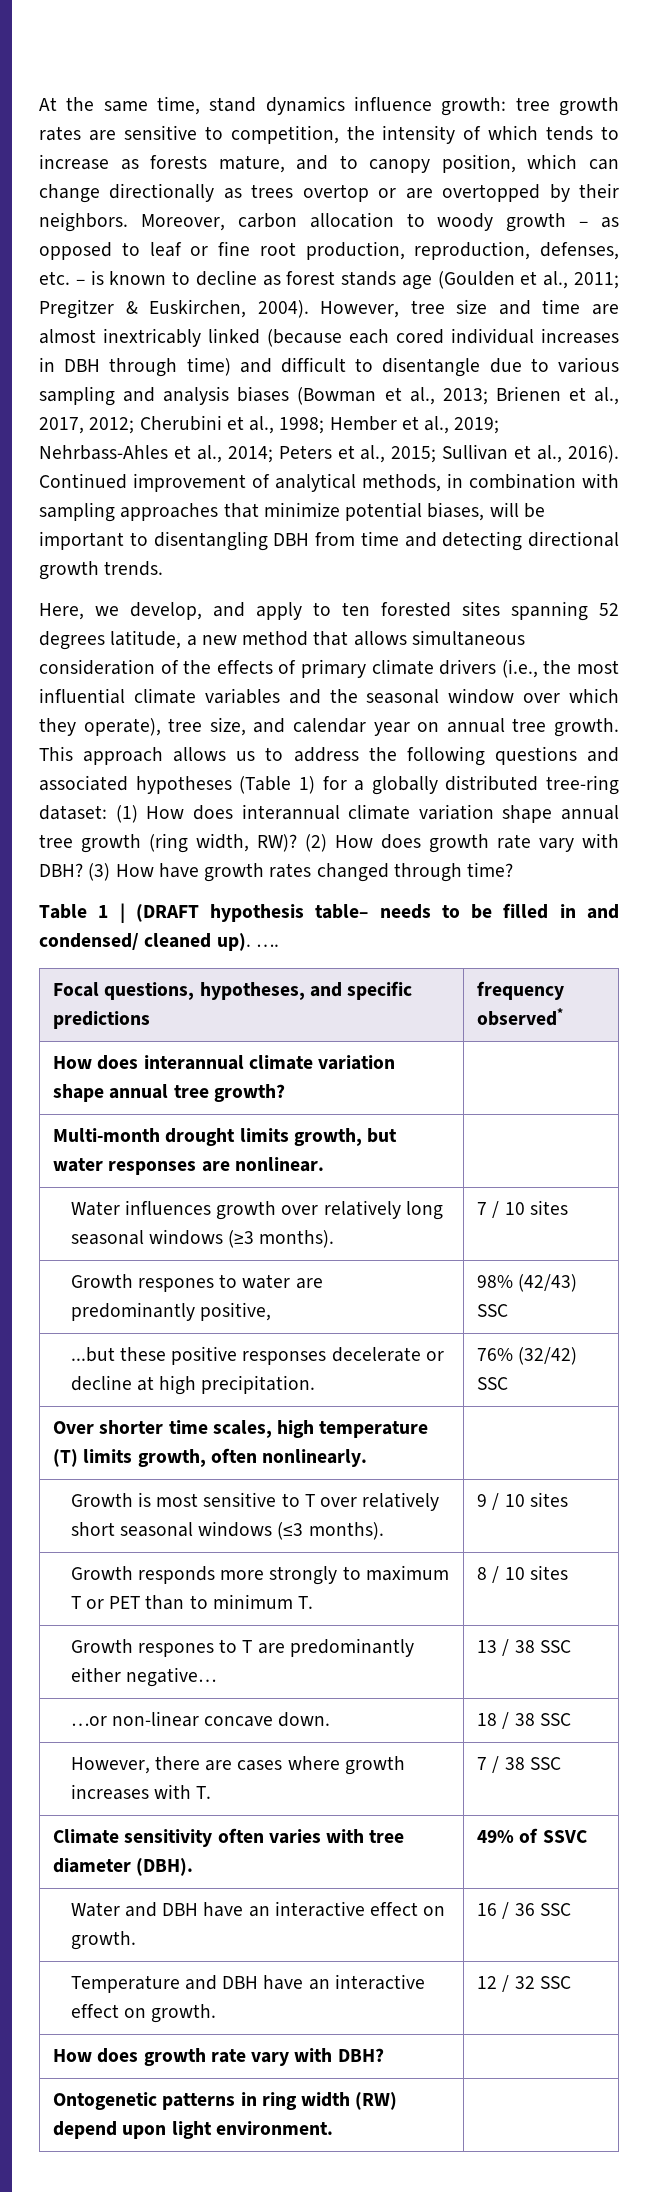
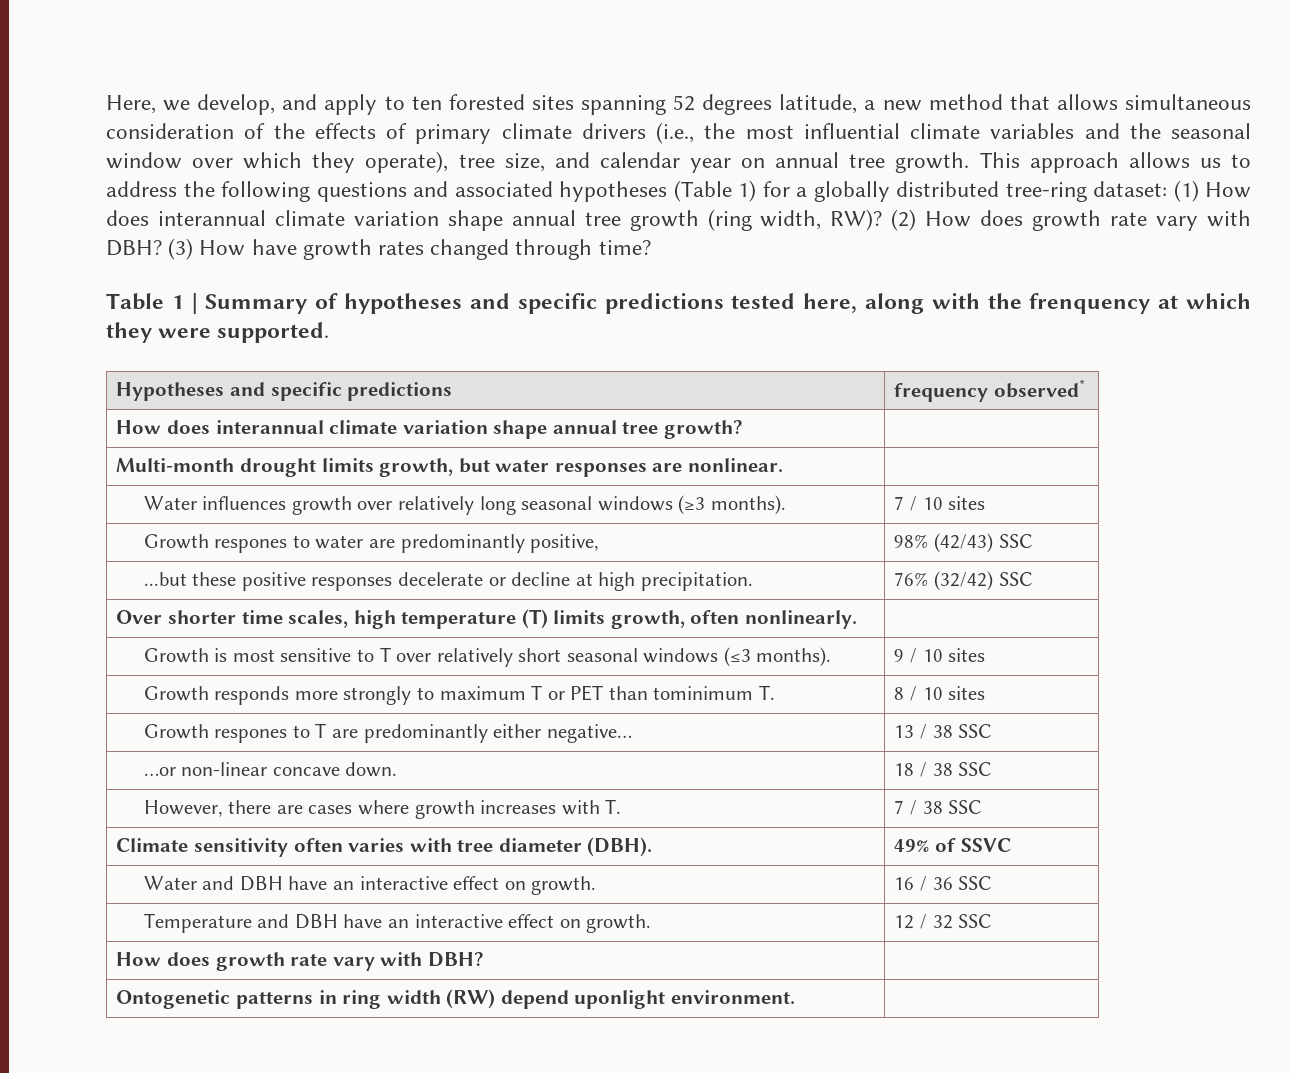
[39,96,619,116] [39,125,619,144] [39,154,619,173] [39,183,620,203] [39,212,619,232] [39,241,619,260] [39,270,619,290] [39,299,619,319] [39,328,619,347] [39,357,619,377] [39,386,620,406] [39,415,500,434] [39,444,620,463] [39,473,619,492] [39,502,545,522] [39,531,619,551] [39,561,164,580] At the same time, stand dynamics influence growth: tree growth rates are sensitive to competition, the intensity of which tends to increase as forests mature, and to canopy position, which can change directionally as trees overtop or are overtopped by their neighbors. Moreover, carbon allocation to woody growth – as opposed to leaf or fine root production, reproduction, defenses, etc. – is known to decline as forest stands age (Goulden et al., 2011; Pregitzer & Euskirchen, 2004). However, tree size and time are almost inextricably linked (because each cored individual increases in DBH through time) and difficult to disentangle due to various sampling and analysis biases (Bowman et al., 2013; Brienen et al., 2017, 2012; Cherubini et al., 1998; Hember et al., 2019; Nehrbass-Ahles et al., 2014; Peters et al., 2015; Sullivan et al., 2016). Continued improvement of analytical methods, in combination with sampling approaches that minimize potential biases, will be important to disentangling DBH from time and detecting directional growth trends. // -> (106, 104) none
[135,903,619,922] [39,933,279,951] [53,982,305,1000] (DRAFT hypothesis table– needs to be filled in and condensed/ cleaned up). …. // Focal questions, hypotheses, -> [205,293,1251,314] [106,322,330,343] [116,382,225,401] Summary of hypotheses and specific predictions tested here, along with the frenquency at which they were supported. // Hypotheses
[189,1594,293,1609] to minimum -> [653,686,754,700] tominimum
[122,2121,212,2139] upon light -> [574,990,666,1009] uponlight

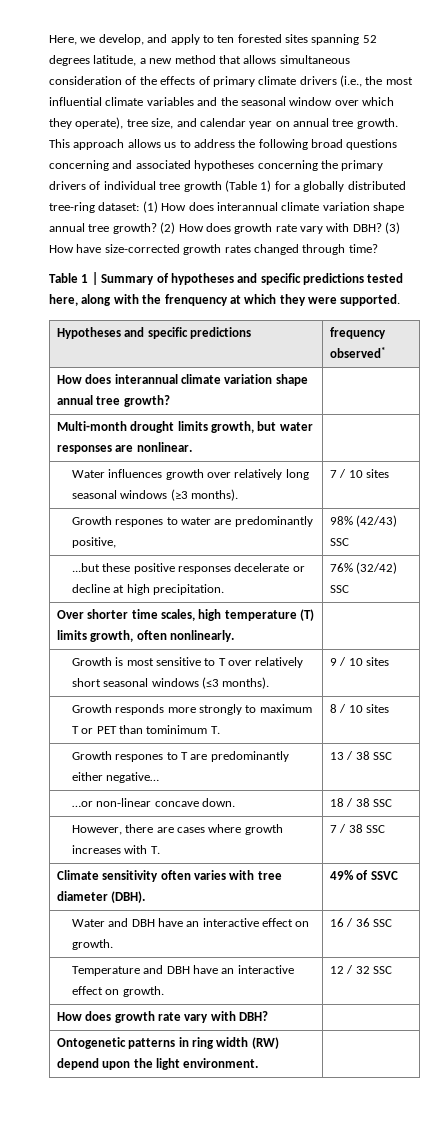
[316,181,667,202] questions and associated hypotheses -> [311,139,398,150] [49,160,384,171] [49,181,222,192] broad questions concerning and associated hypotheses concerning the primary drivers of individual tree growth
[629,209,883,231] growth (ring width, RW)? -> [112,223,157,234] growth?
(297, 247) none -> [104,244,180,253] size-corrected
[574,990,666,1009] uponlight -> [102,1058,180,1070] upon the light

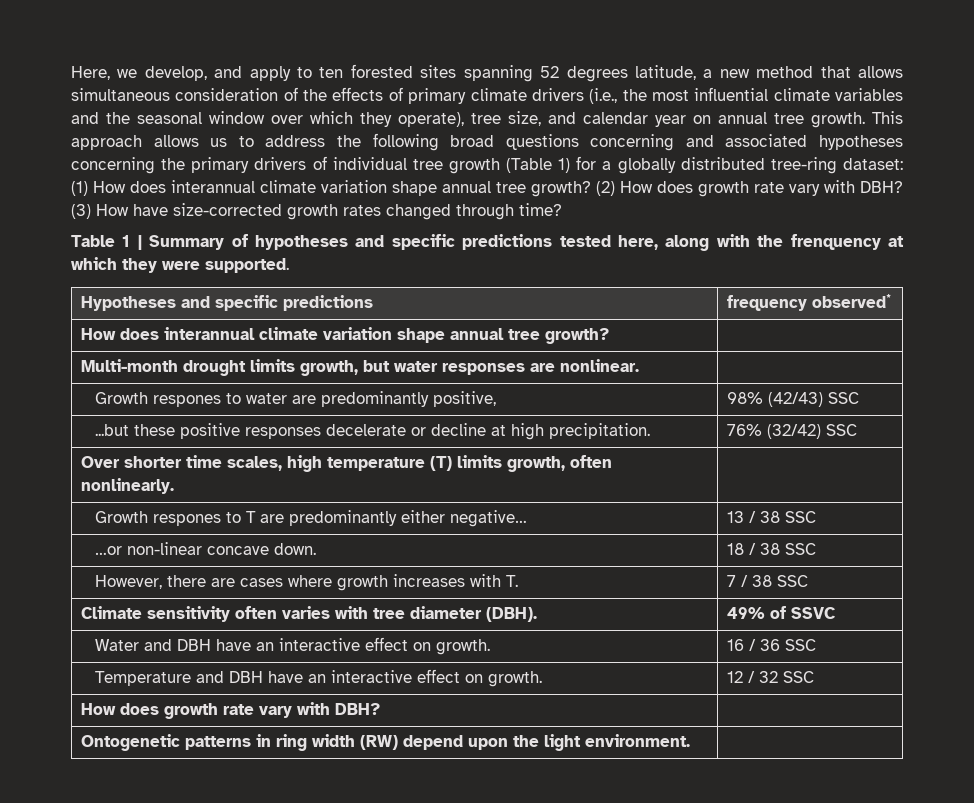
[71,469,309,480] [71,489,238,501] [329,469,389,478] // Water influences growth over relatively long seasonal windows (≥3 months). | 7 / 10 sites -> (640, 365) none
[71,657,304,668] [71,677,270,689] [329,657,389,666] [71,704,312,715] [71,725,220,734] [329,704,389,713] // Growth is most sensitive to T over relatively short seasonal windows (≤3 months). | 9 / 10 sites // Growth responds more strongly to maximum T or PET than tominimum T. | 8 / 10 sites -> (175, 486) none

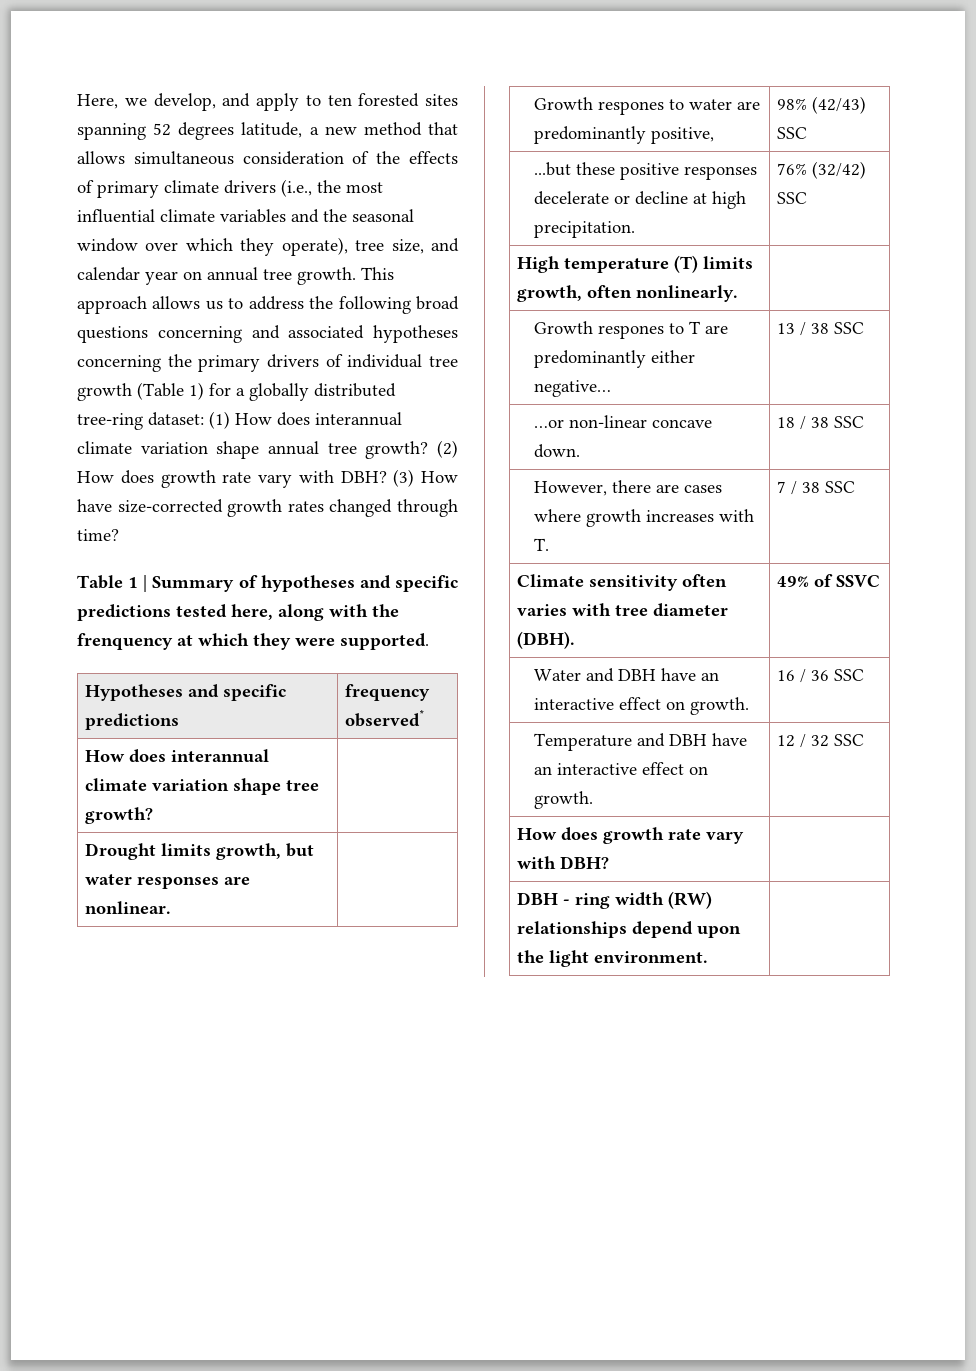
[450,328,505,340] annual -> (282, 786) none
[81,359,247,376] Multi-month drought -> [85,843,157,860] Drought
[81,455,323,472] Over shorter time scales, high -> [517,256,561,273] High
[81,734,272,751] Ontogenetic patterns in -> [517,892,571,905] DBH -
(399, 742) none -> [517,921,628,938] relationships

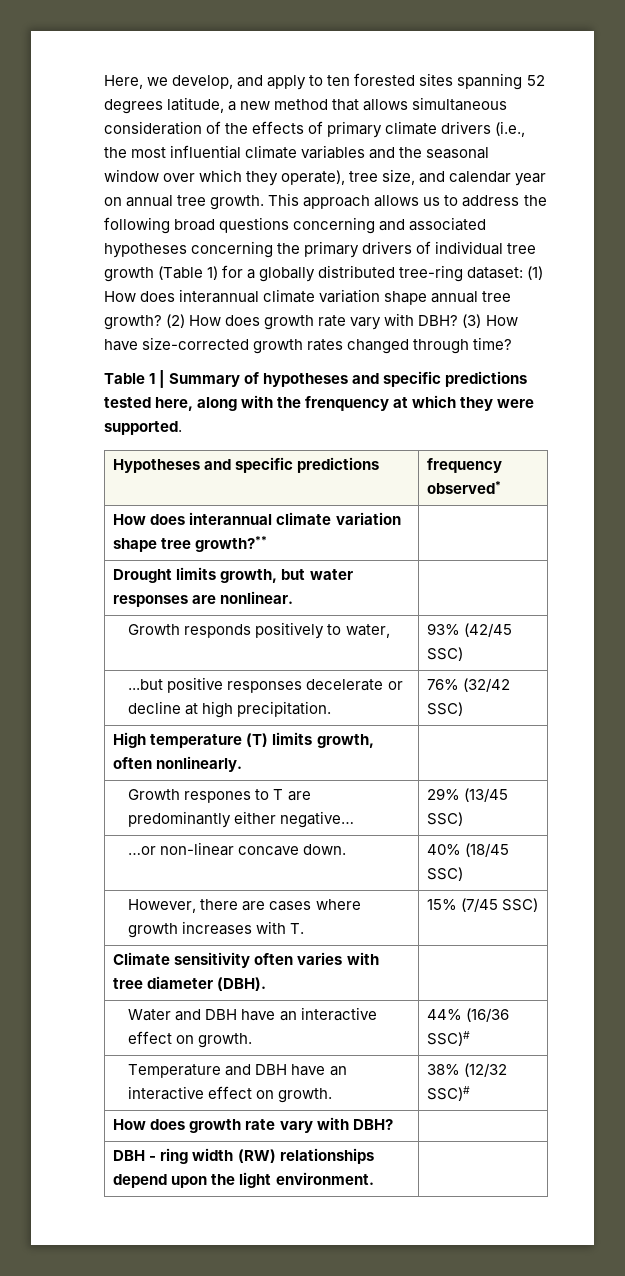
[85,807,154,824] growth? -> [195,536,268,552] growth?**
[598,99,761,115] [534,126,715,144] [777,96,867,114] [777,127,808,139] respones to water are predominantly positive, | 98% (42/43) SSC -> [184,622,390,639] [427,623,513,637] [427,647,464,661] responds positively to water, | 93% (42/45 SSC)
[576,162,616,175] these -> (164, 684) none
[812,161,867,179] [777,192,808,204] (32/42) SSC -> [463,678,511,692] [427,702,464,716] (32/42 SSC)
[777,322,865,336] 13 / 38 SSC -> [427,788,509,802] [427,812,464,826] 29% (13/45 SSC)
[777,416,865,430] 18 / 38 SSC -> [427,843,510,857] [427,867,464,881] 40% (18/45 SSC)
[777,481,856,495] 7 / 38 SSC -> [427,898,539,912] 15% (7/45 SSC)
[777,574,881,587] 49% of SSVC -> (267, 984) none
[777,669,865,683] 16 / 36 SSC -> [427,1008,510,1022] [427,1031,471,1046] 44% (16/36 SSC)#
[777,734,865,748] 12 / 32 SSC -> [427,1063,508,1077] [427,1086,471,1101] 38% (12/32 SSC)#

